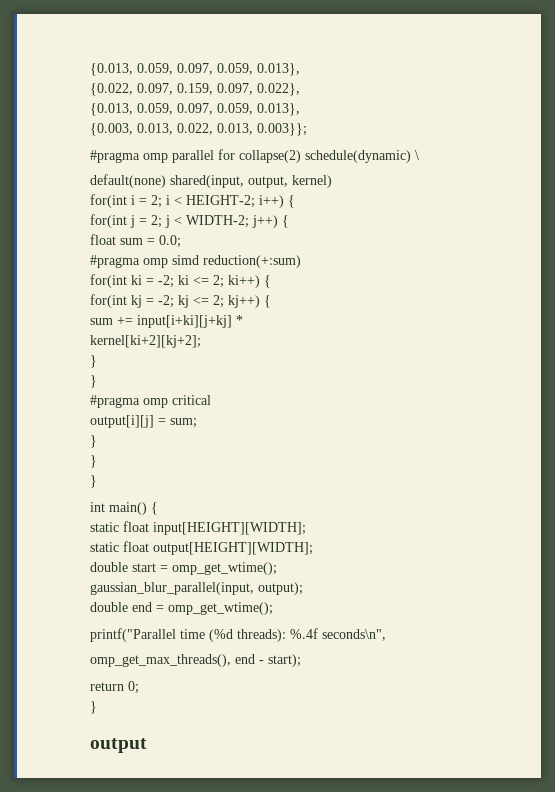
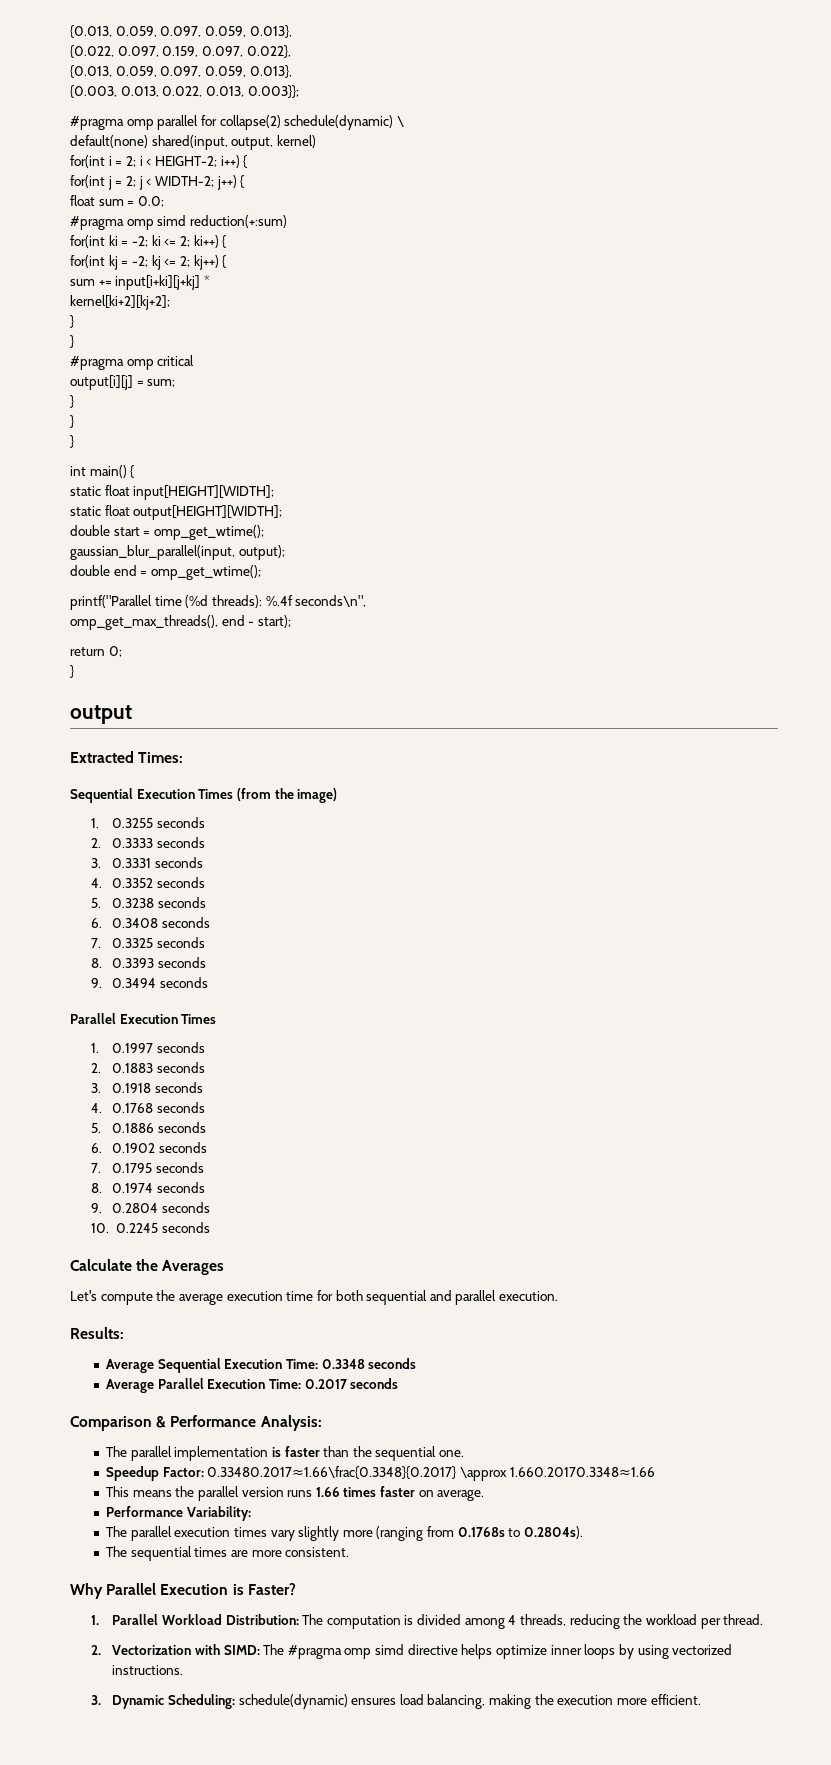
(147, 745) none -> [70,751,184,763] [70,788,338,803] [91,817,205,828] [91,837,205,848] [91,857,203,868] [91,877,205,888] [91,897,206,908] [91,917,210,928] [91,937,205,948] [91,957,206,968] [91,977,208,988] [70,1013,217,1024] [91,1042,205,1053] [91,1062,205,1073] [91,1082,203,1093] [91,1102,205,1113] [91,1122,206,1133] [91,1142,207,1153] [91,1162,204,1173] [91,1182,205,1193] [91,1202,210,1213] [91,1222,210,1233] [70,1259,225,1275] [70,1290,559,1305] [70,1327,124,1339] [105,1358,417,1373] [105,1378,399,1393] [70,1415,322,1431] [105,1446,465,1461] [105,1466,655,1481] [105,1486,485,1501] [105,1506,251,1521] [105,1526,584,1541] [105,1546,350,1561] [70,1583,296,1599] [91,1614,764,1629] [91,1644,733,1659] [112,1665,184,1675] [91,1694,701,1709] // Extracted Times: // Sequential Execution Times (from the image) // 1. 0.3255 seconds // 2. 0.3333 seconds // 3. 0.3331 seconds // 4. 0.3352 seconds // 5. 0.3238 seconds // 6. 0.3408 seconds // 7. 0.3325 seconds // 8. 0.3393 seconds // 9. 0.3494 seconds // Parallel Execution Times // 1. 0.1997 seconds // 2. 0.1883 seconds // 3. 0.1918 seconds // 4. 0.1768 seconds // 5. 0.1886 seconds // 6. 0.1902 seconds // 7. 0.1795 seconds // 8. 0.1974 seconds // 9. 0.2804 seconds // 10. 0.2245 seconds // Calculate the Averages // Let's compute the average execution time for both sequential and parallel execution. // Results: // Average Sequential Execution Time: 0.3348 seconds // Average Parallel Execution Time: 0.2017 seconds // Comparison & Performance Analysis: // The parallel implementation is faster than the sequential one. // Speedup Factor: 0.33480.2017≈1.66\frac{0.3348}{0.2017} \approx 1.660.20170.3348≈1.66 // This means the parallel version runs 1.66 times faster on average. // Performance Variability: // The parallel execution times vary slightly more (ranging from 0.1768s to 0.2804s). // The sequential times are more consistent. // Why Parallel Execution is Faster? // 1. Parallel Workload Distribution: The computation is divided among 4 threads, reducing the workload per thread. // 2. Vectorization with SIMD: The #pragma omp simd directive helps optimize inner loops by using vectorized instructions. // 3. Dynamic Scheduling: schedule(dynamic) ensures load balancing, making the execution more efficient.

